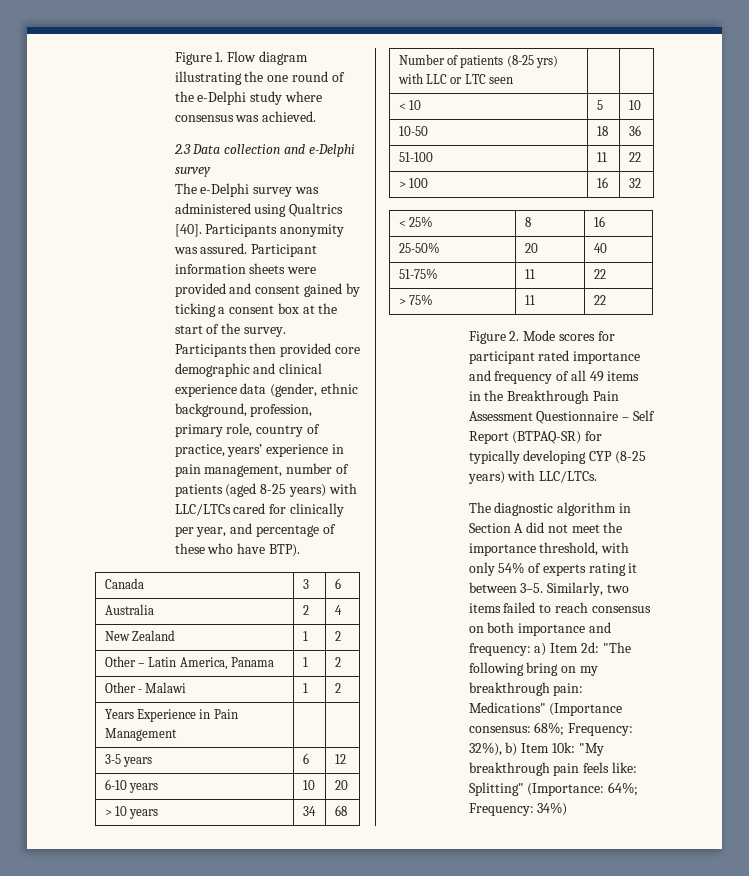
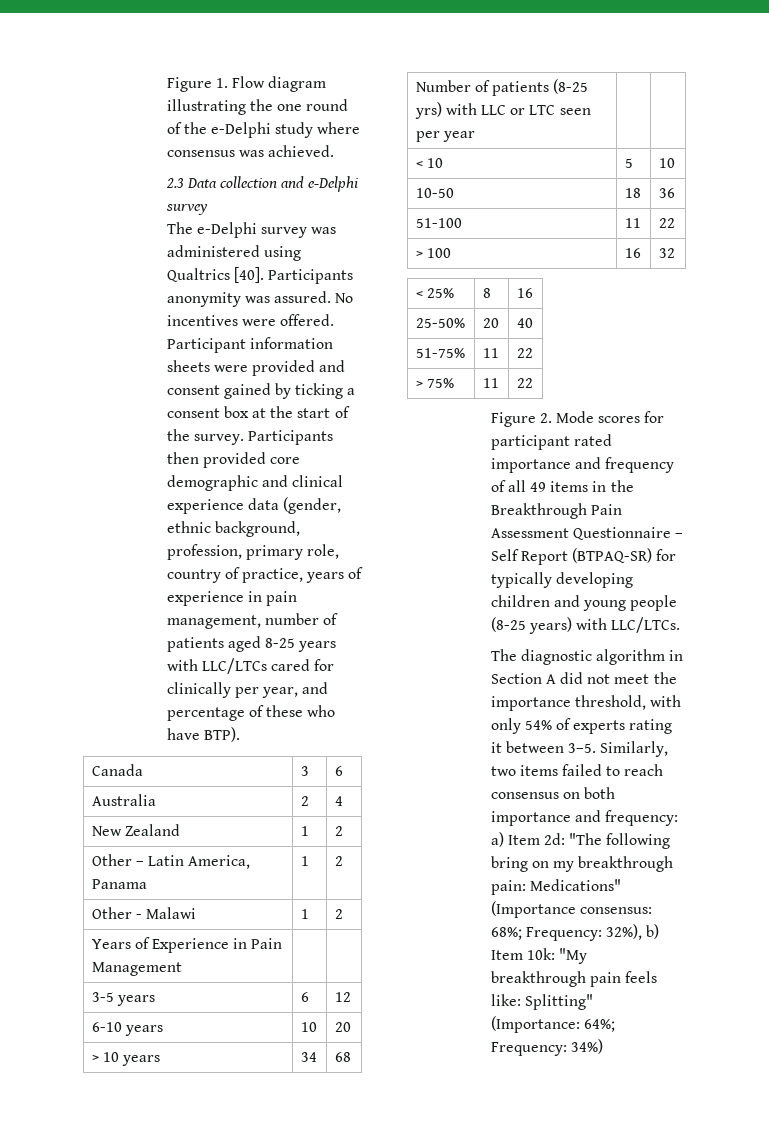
(248, 248) none -> [335,293,354,303] [166,314,335,326] No incentives were offered.
[227,444,263,457] years’ -> [306,567,364,583] years of
[225,483,326,497] (aged 8-25 years) -> [227,636,337,652] aged 8-25 years
(134, 714) none -> [134,937,150,949] of
(514, 80) none -> [415,131,475,142] per year
[589,451,613,461] CYP -> [490,595,678,611] children and young people

